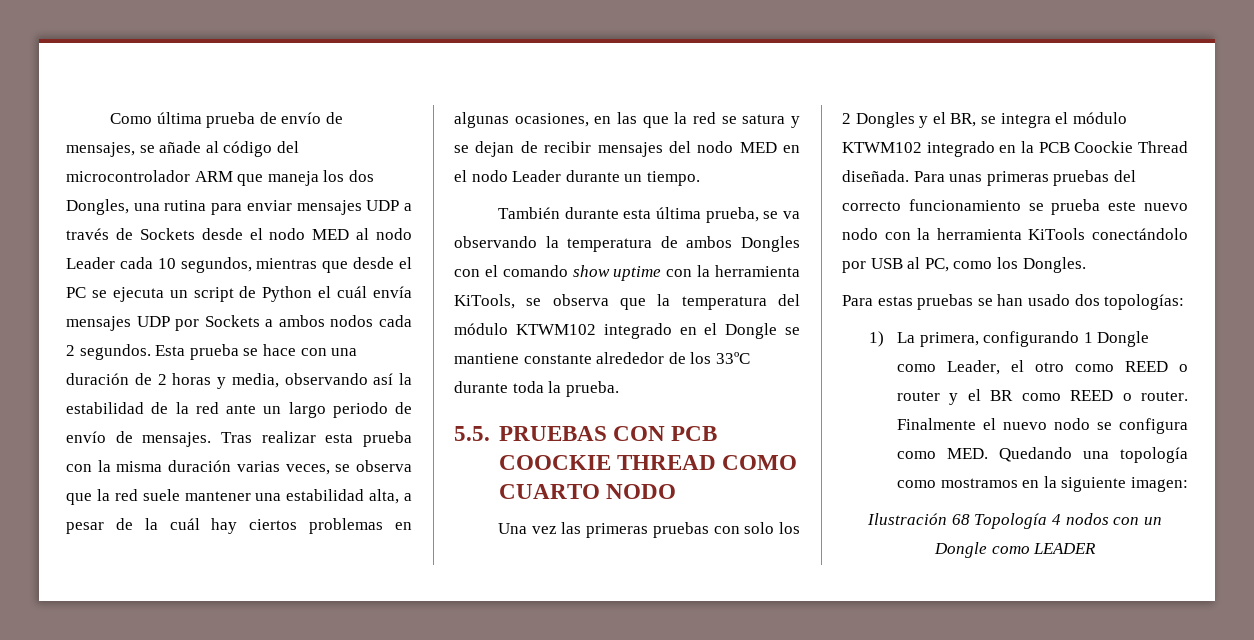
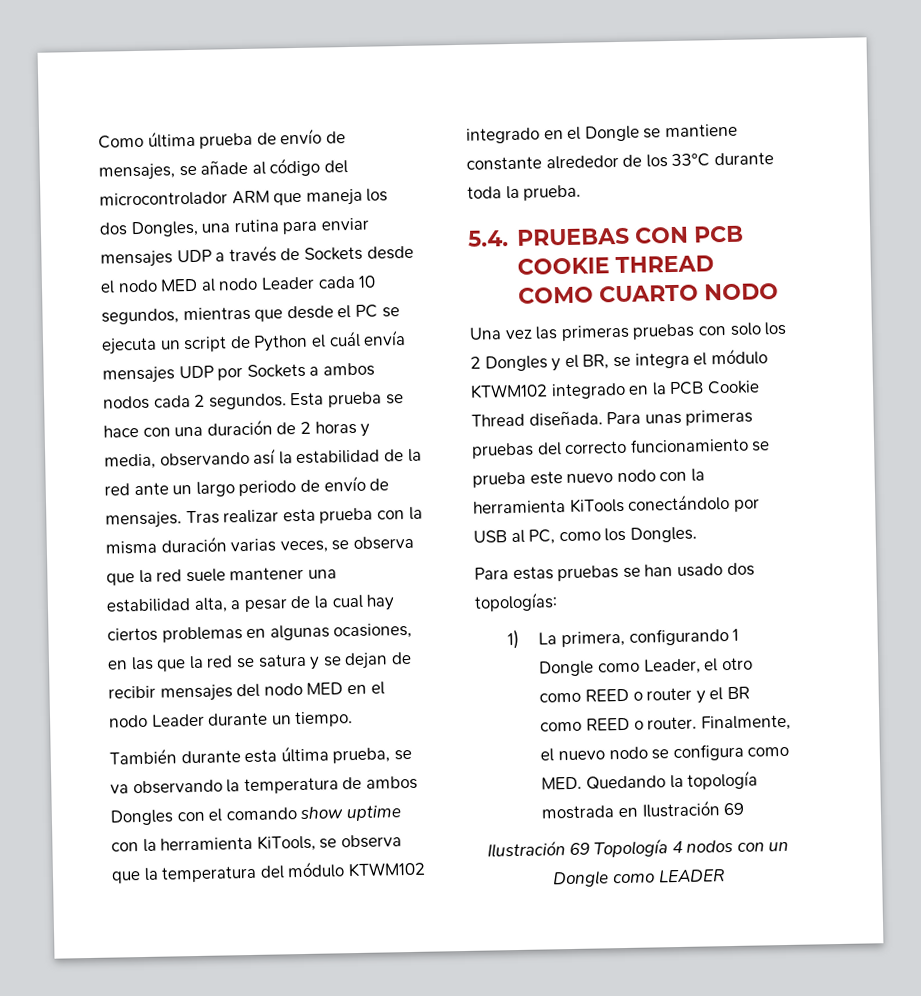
[169,518,200,530] cuál -> [331,594,364,609] cual
[454,426,490,441] 5.5. -> [468,230,509,247] 5.4.
[498,455,611,470] COOCKIE -> [516,257,610,275] COOKIE
[1074,141,1134,153] Coockie -> [706,380,760,395] Cookie
[896,418,976,430] Finalmente -> [700,714,791,732] Finalmente,
[1082,447,1188,463] [896,476,1188,492] [867,513,970,525] una topología como mostramos en la siguiente imagen: // Ilustración 68 -> [669,770,759,790] [541,800,745,820] [486,840,591,858] la topología mostrada en Ilustración 69 // Ilustración 69

